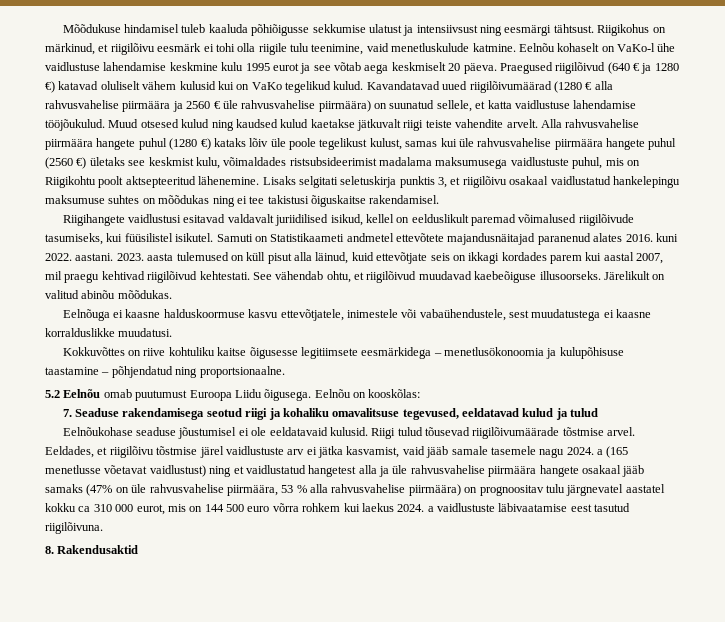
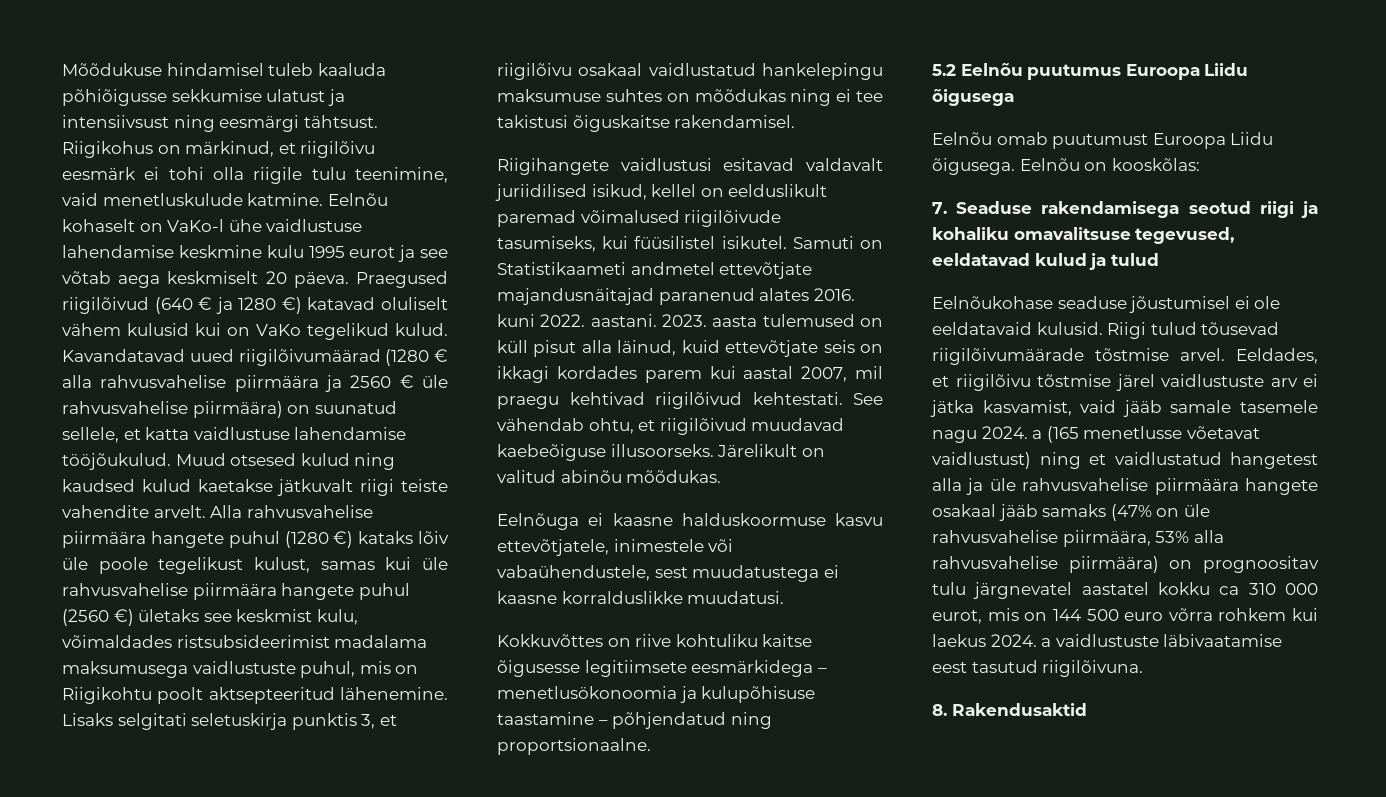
[396,233,444,242] ettevõtete -> [719,262,813,279] ettevõtjate
(101, 393) none -> [1027,63,1249,80] [932,89,1014,106] [932,132,992,145] puutumus Euroopa Liidu õigusega // Eelnõu
[281,485,307,493] 53 % -> [1155,531,1190,543] 53%

